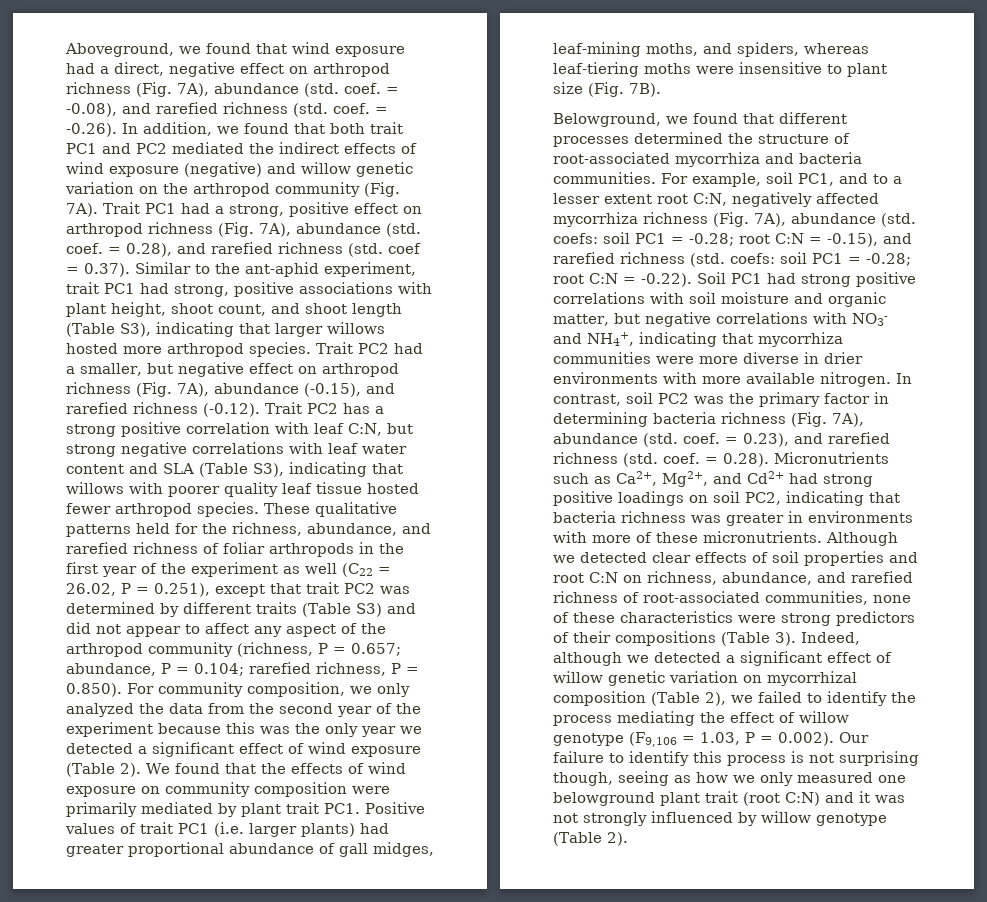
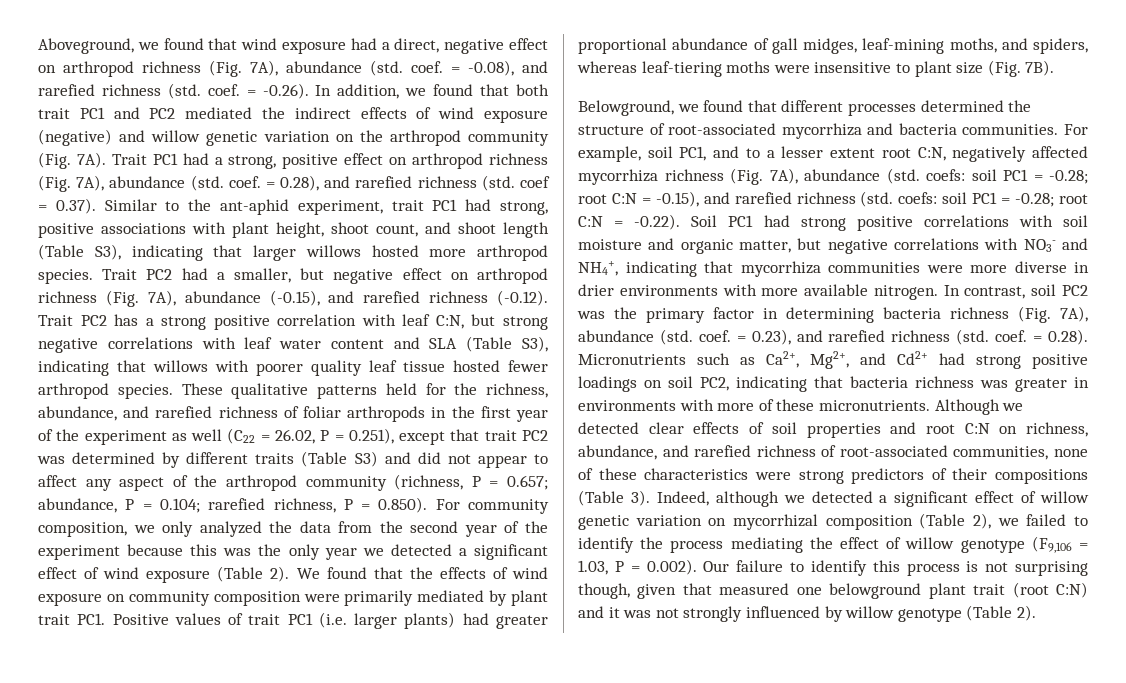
[618,771,793,786] seeing as how we only -> [637,583,712,599] given that

